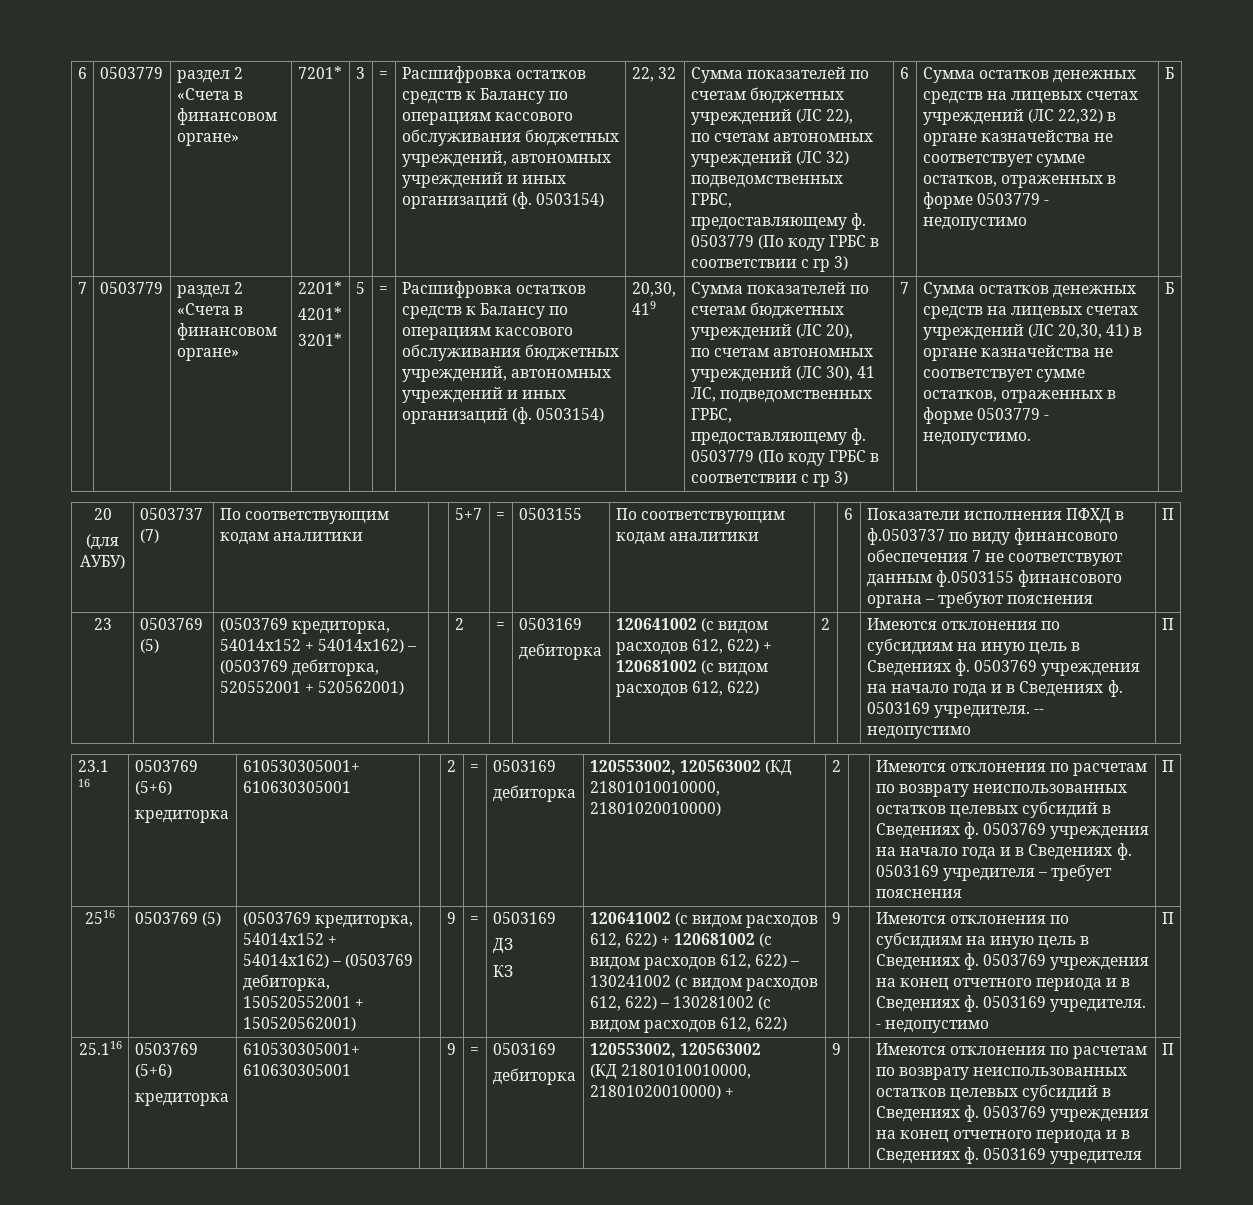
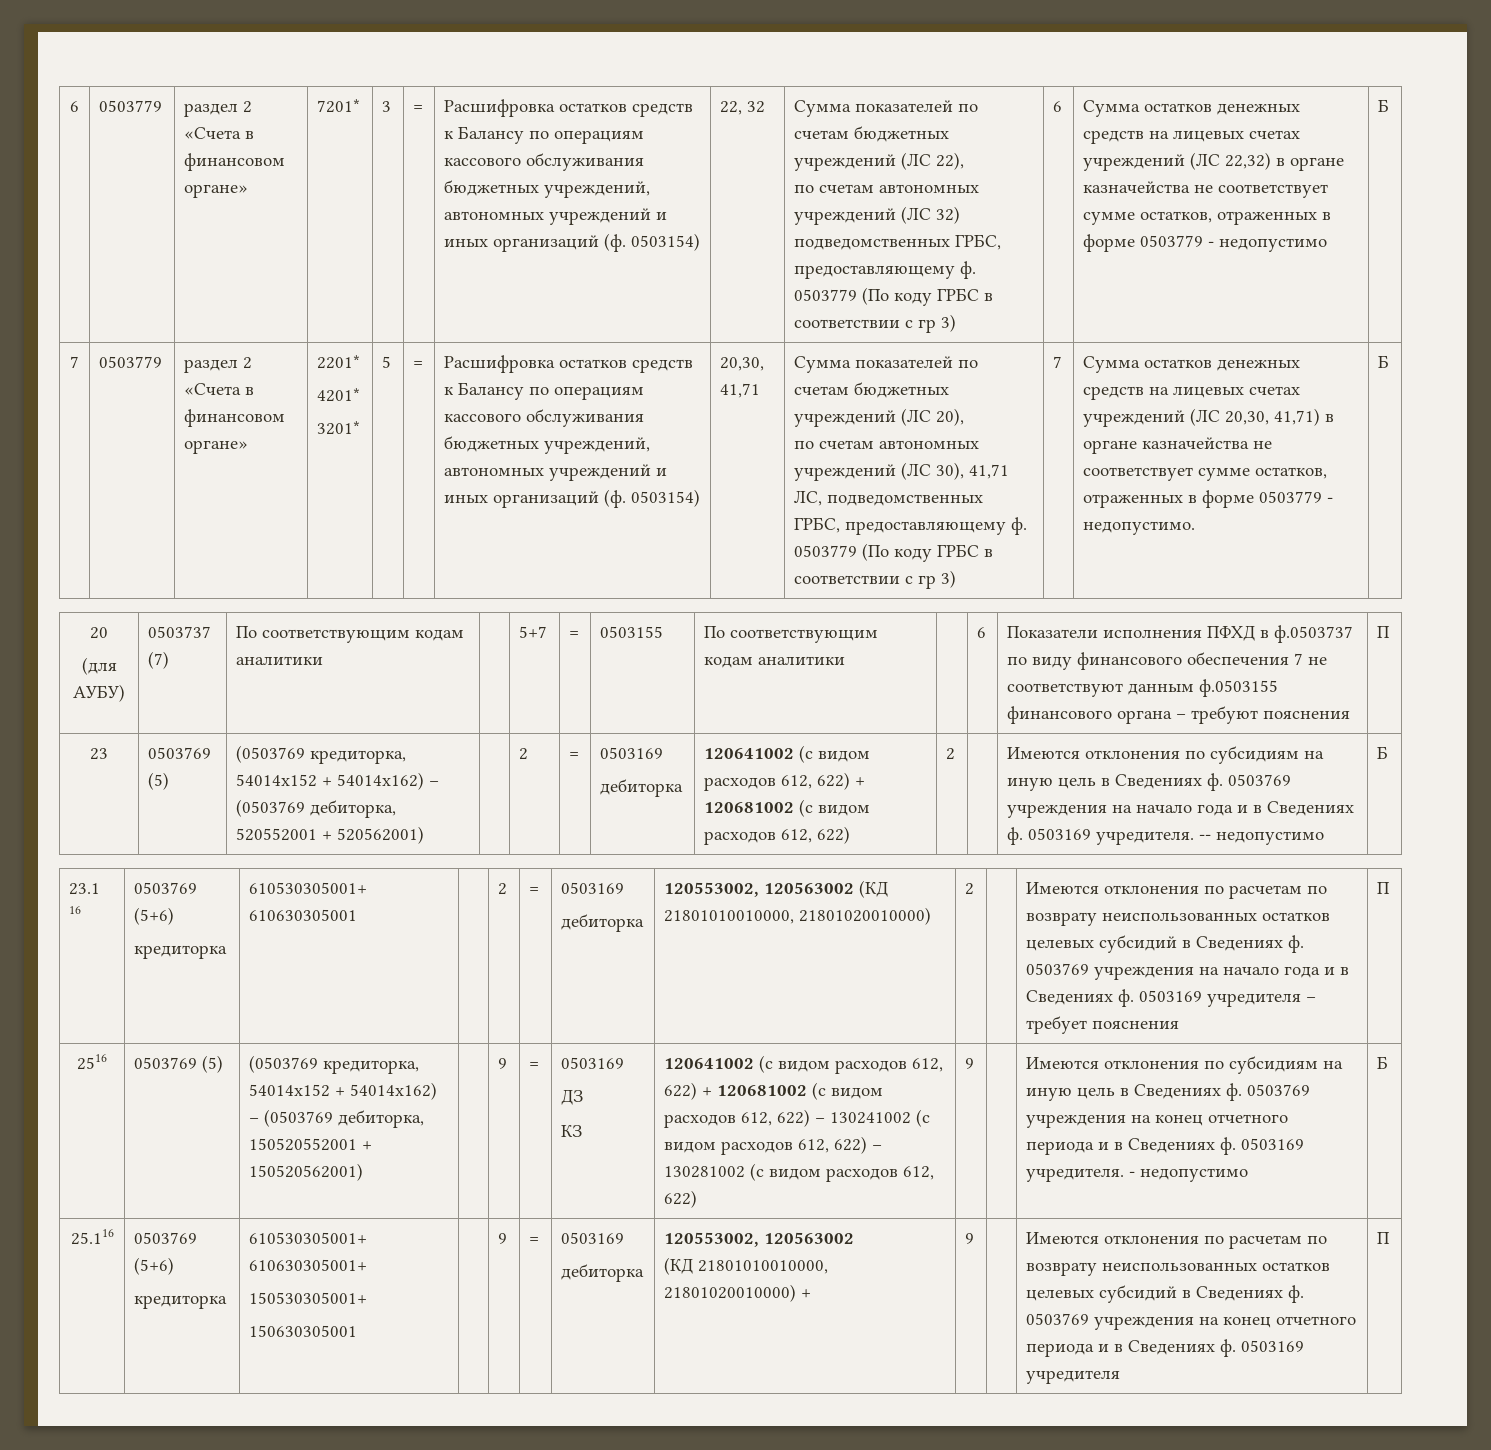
[631,301,656,315] 419 -> [720,383,761,398] 41,71
[857,366,876,378] 41 -> [969,464,1010,479] 41,71
[1106,324,1130,338] 41) -> [1274,408,1321,426] 41,71)
[1161,618,1174,630] П -> [1377,746,1389,759] Б
[1161,912,1174,924] П -> [1377,1056,1389,1069] Б
[242,1064,351,1076] 610630305001 -> [249,1259,368,1271] [249,1292,368,1304] [249,1325,358,1337] 610630305001+ // 150530305001+ // 150630305001

